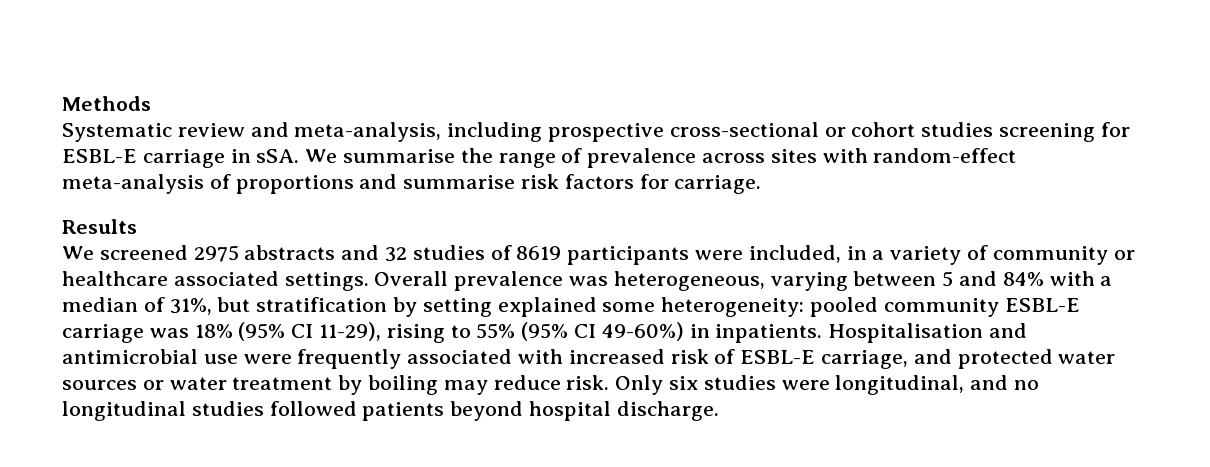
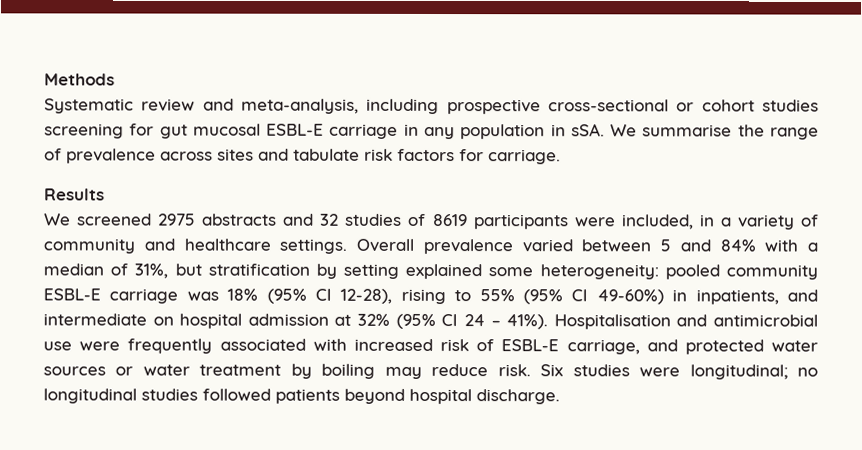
(1130, 129) none -> [159,123,261,139] gut mucosal
(251, 156) none -> [423,124,566,140] any population in
[822,148,1017,163] [62,174,516,194] with random-effect meta-analysis of proportions and summarise -> [258,148,360,161] and tabulate
[1113,250,1135,260] [62,271,848,291] or healthcare associated settings. Overall prevalence was heterogeneous, varying -> [143,238,573,255] and healthcare settings. Overall prevalence varied
[319,322,382,341] 11-29), -> [340,288,393,304] 12-28),
[715,324,823,343] inpatients. -> [695,289,818,305] [43,313,549,330] inpatients, and intermediate on hospital admission at 32% (95% CI 24 – 41%).
[615,375,1009,395] Only six studies were longitudinal, and -> [540,364,788,380] Six studies were longitudinal;

